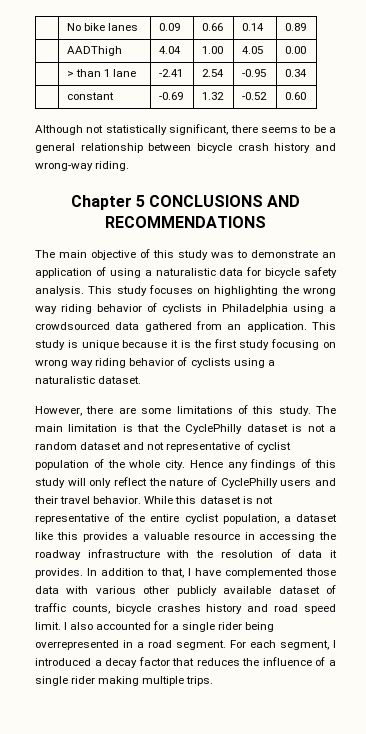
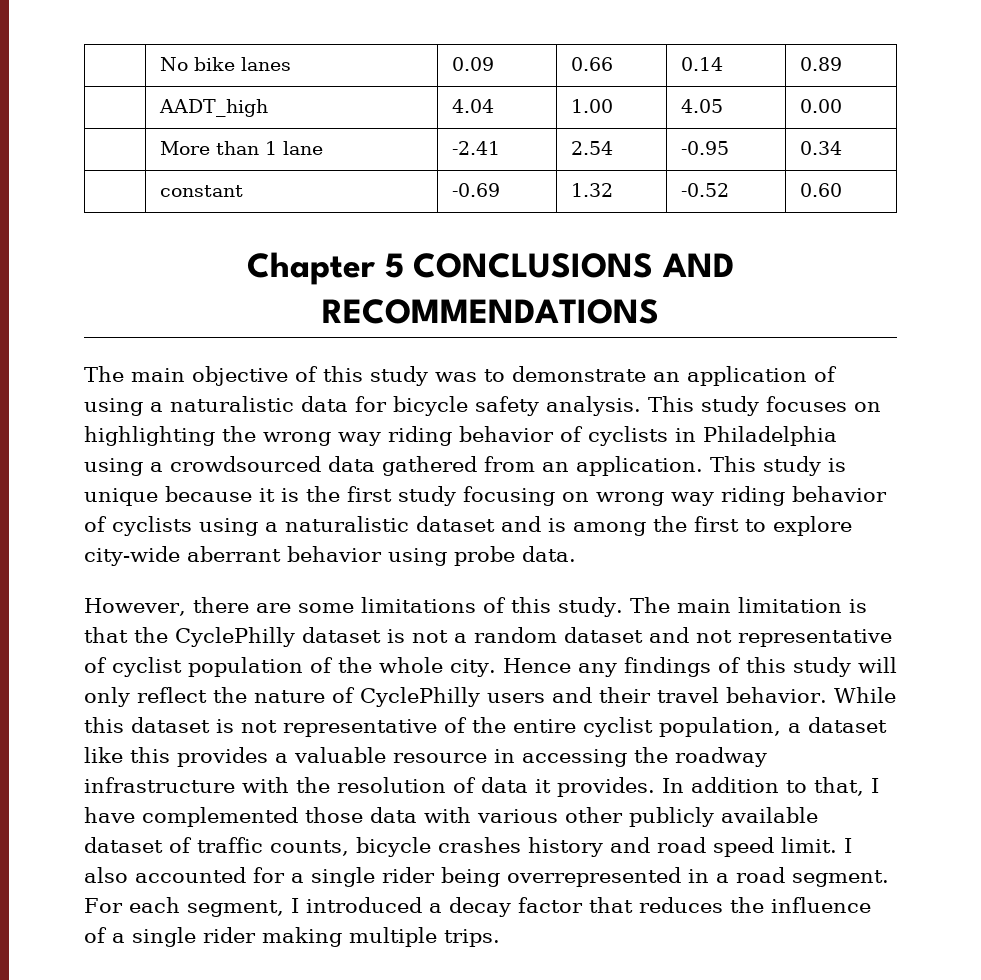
[67,46,123,56] AADThigh -> [159,99,269,117] AADT_high
[67,71,75,77] > -> [160,141,211,155] More
[35,124,336,135] [35,143,336,153] [35,161,130,171] // Although not statistically significant, there seems to be a general relationship between bicycle crash history and wrong-way riding. -> (843, 190) none
[98,376,142,384] dataset. -> [416,516,852,536] [84,546,576,566] dataset and is among the first to explore city-wide aberrant behavior using probe data.

